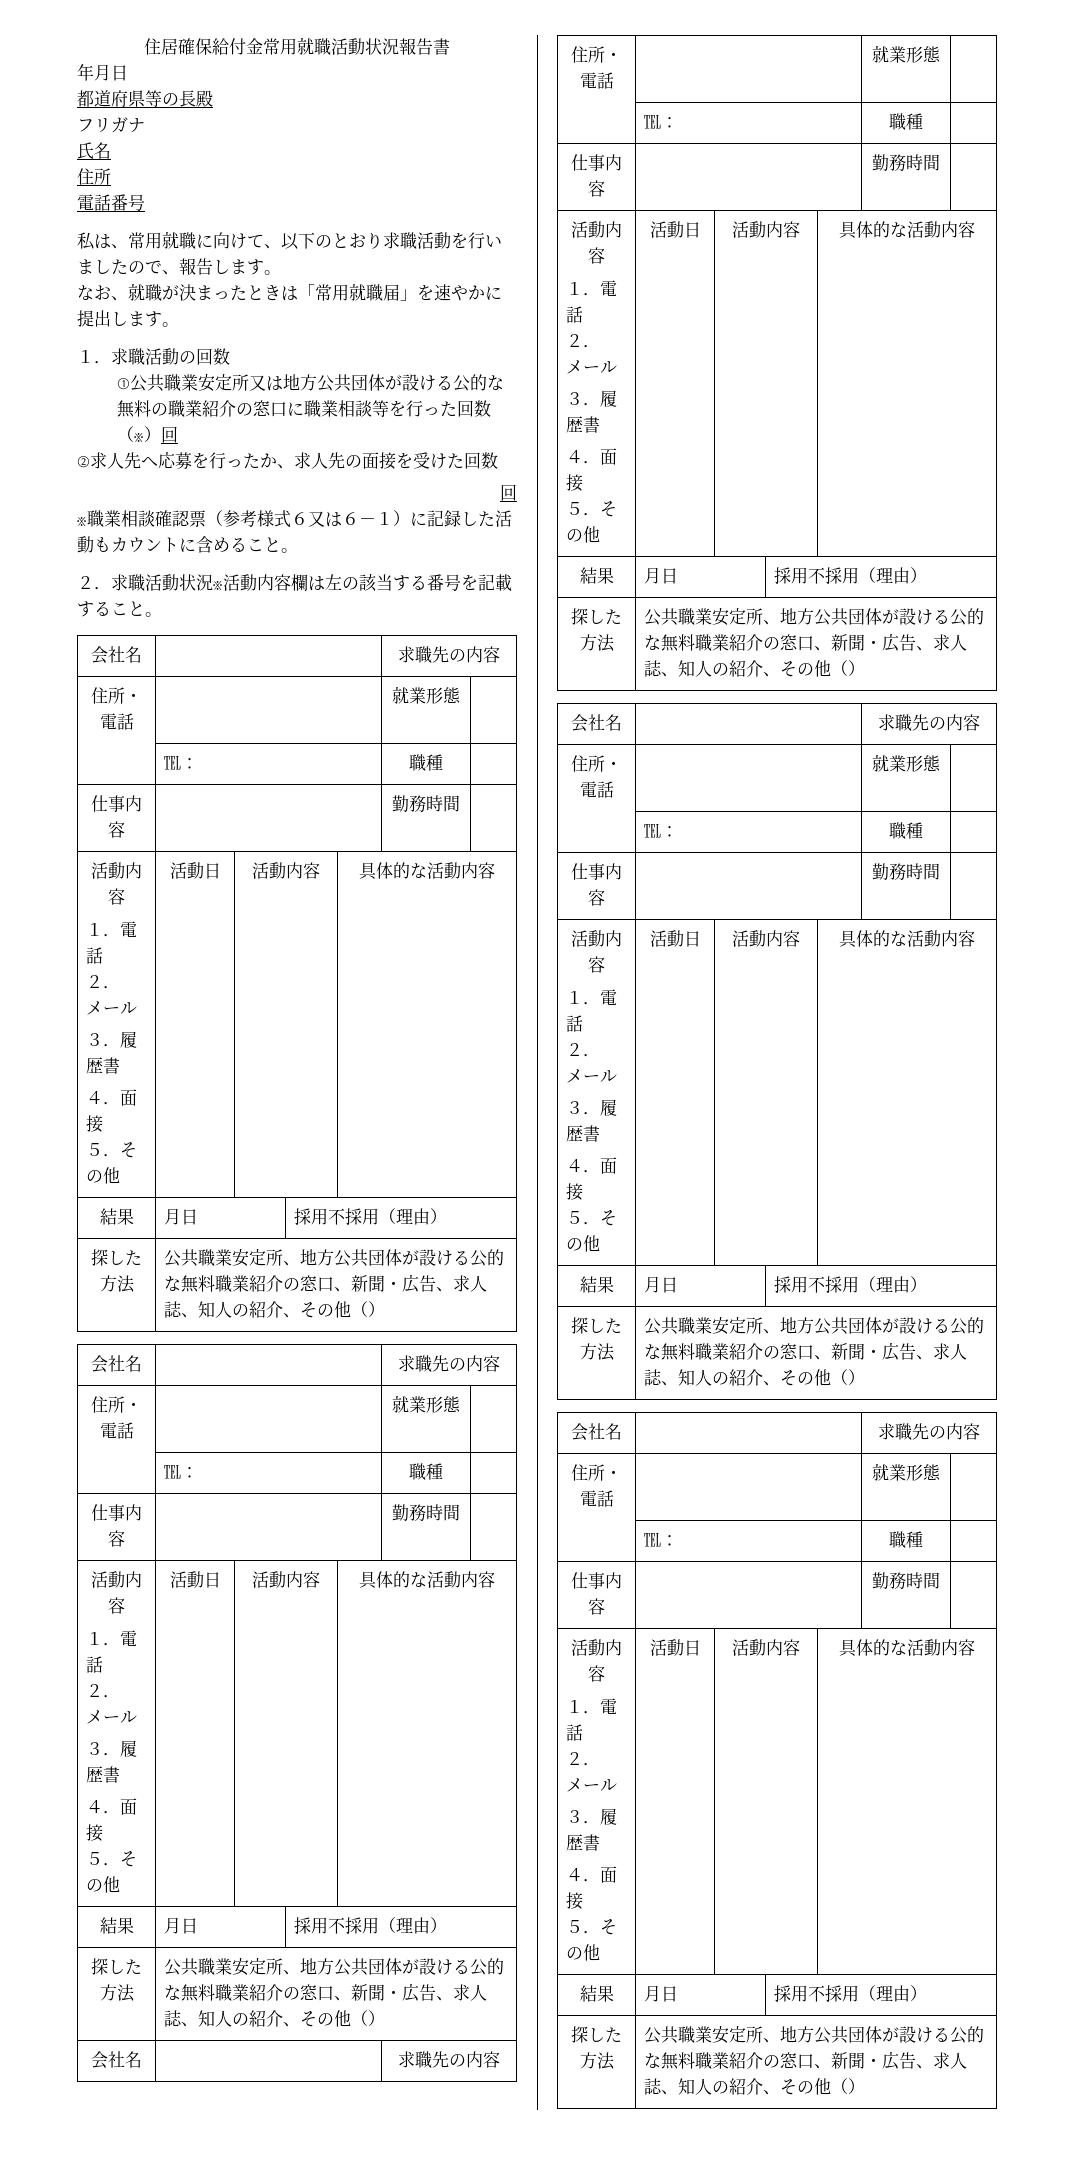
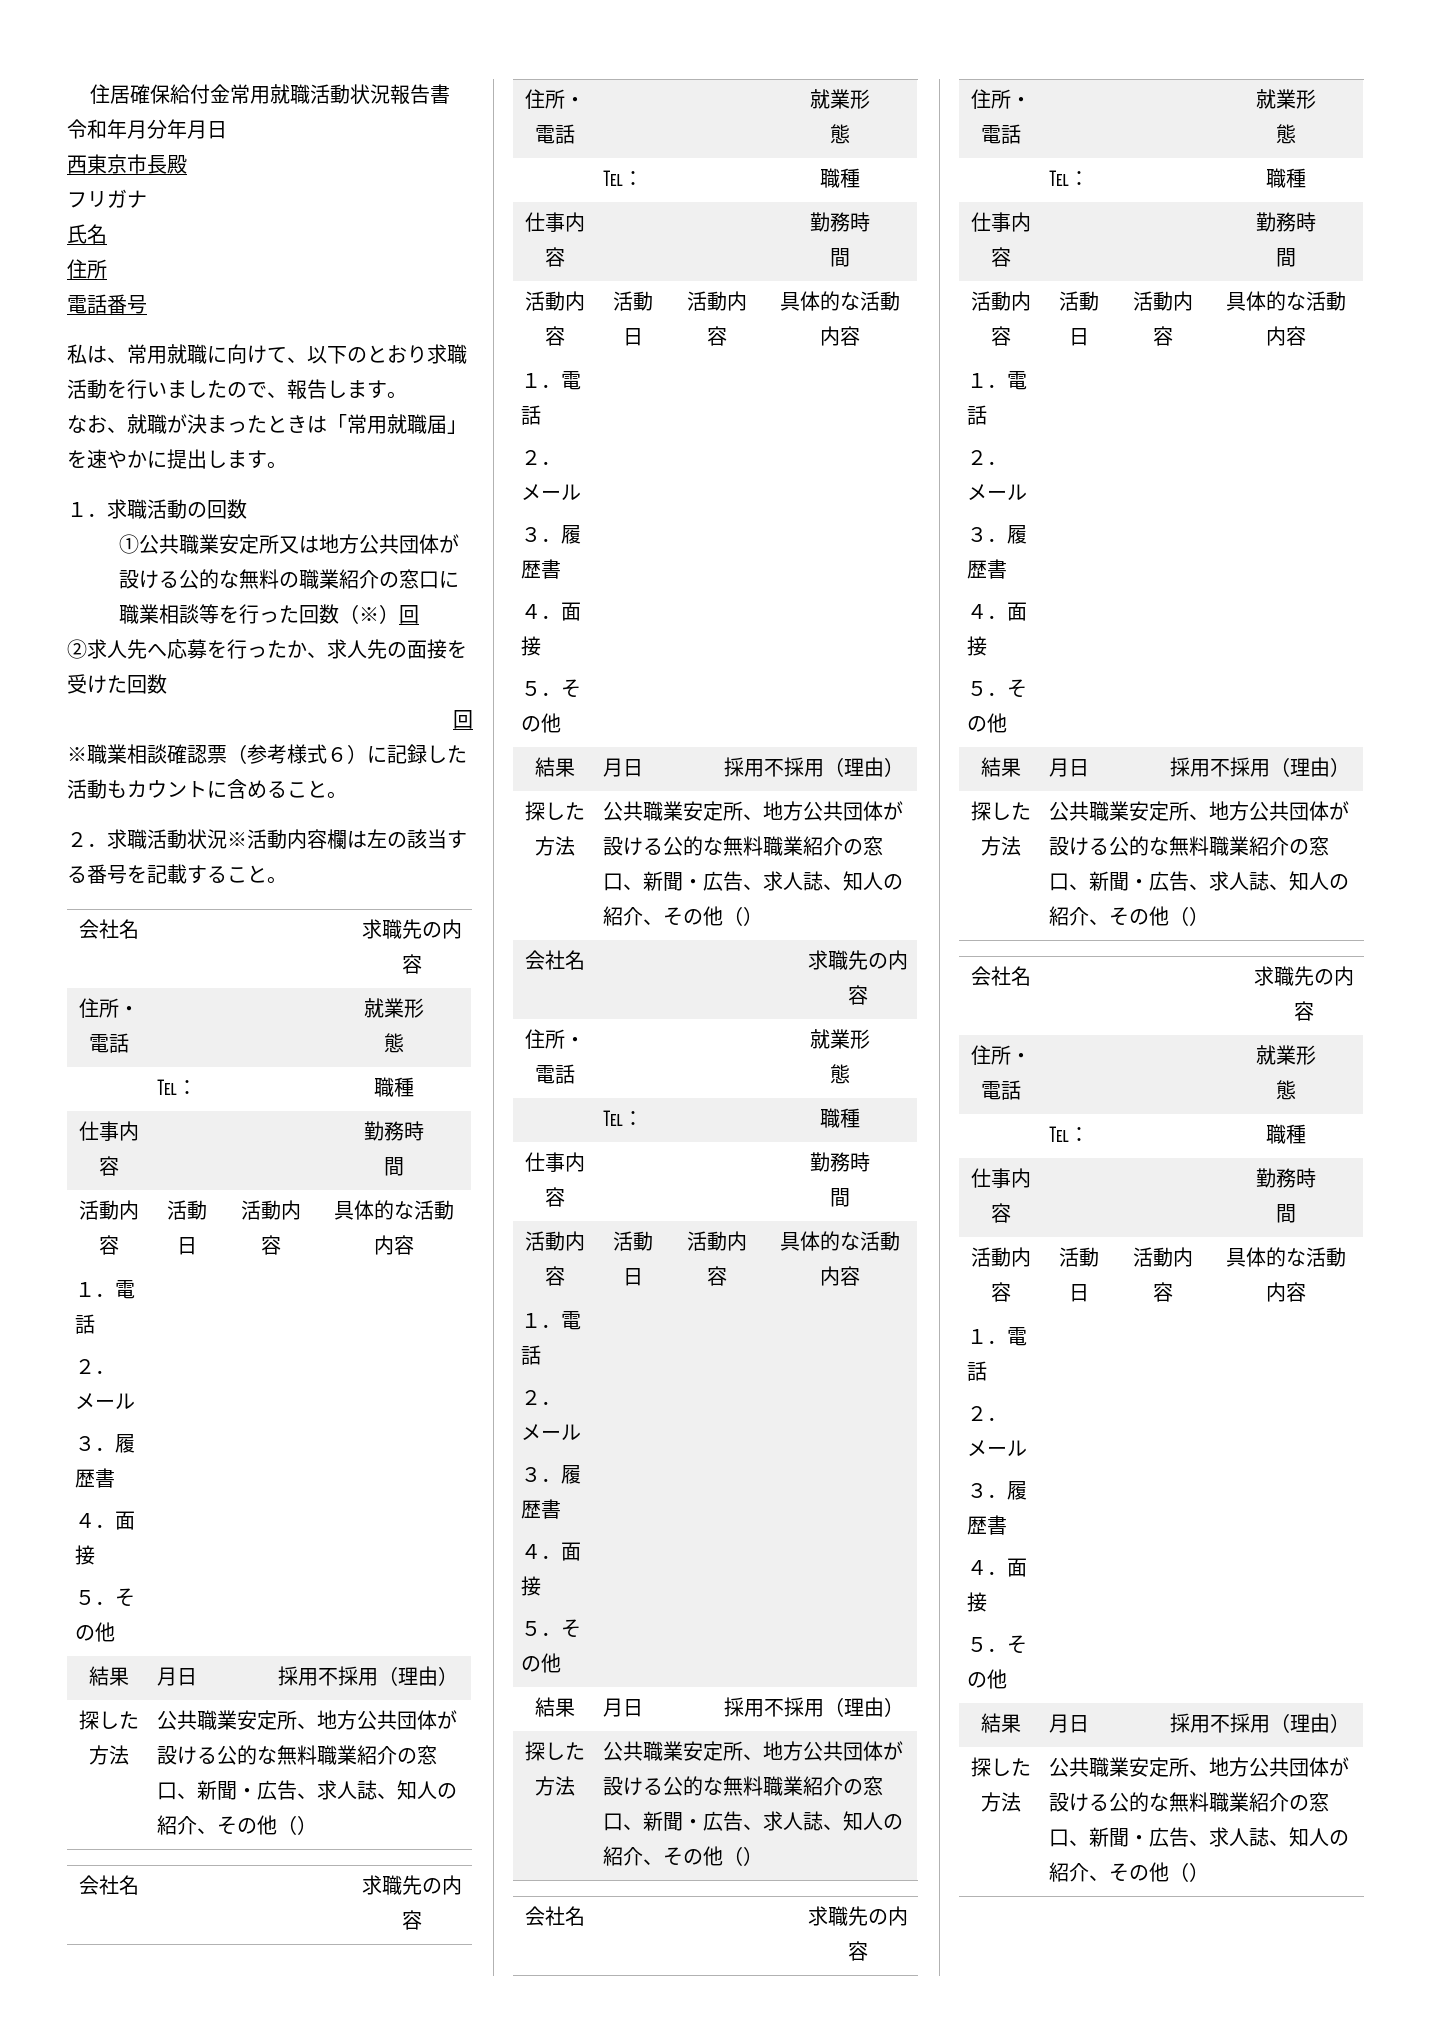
(450, 46) none -> [67,119,167,139] 令和年月分
[77,90,179,107] 都道府県等の -> [67,154,147,174] 西東京市
[308,511,393,527] 又は６－１ -> (347, 754) none

